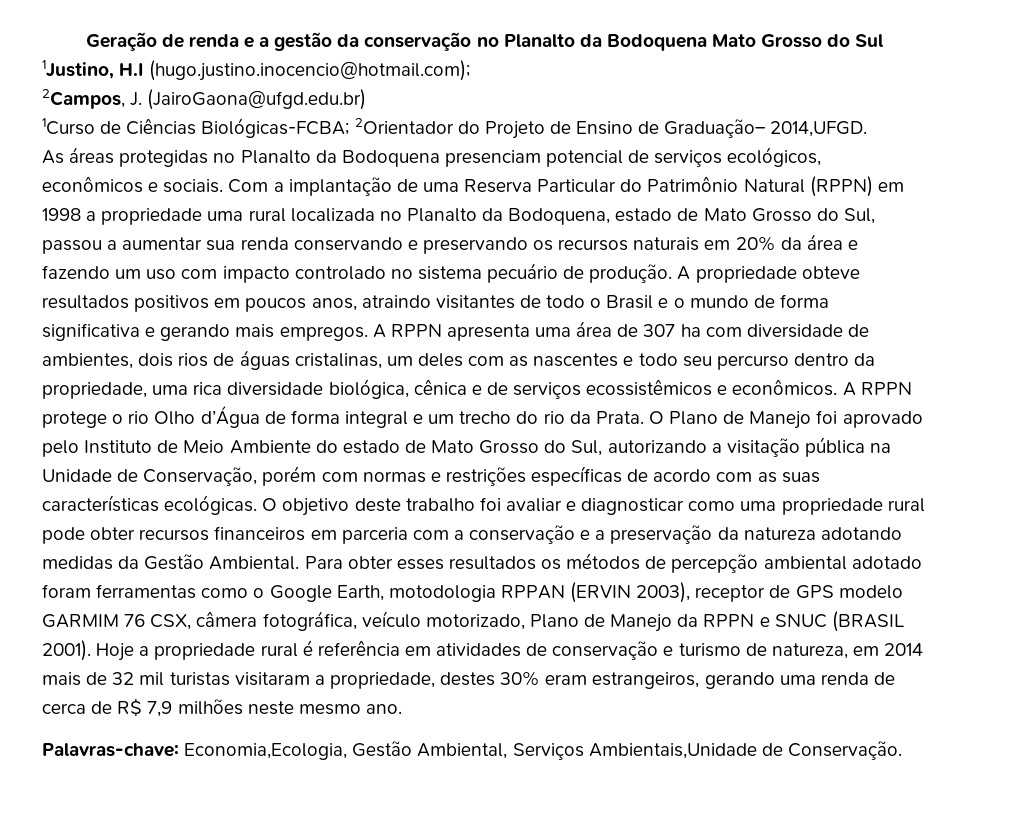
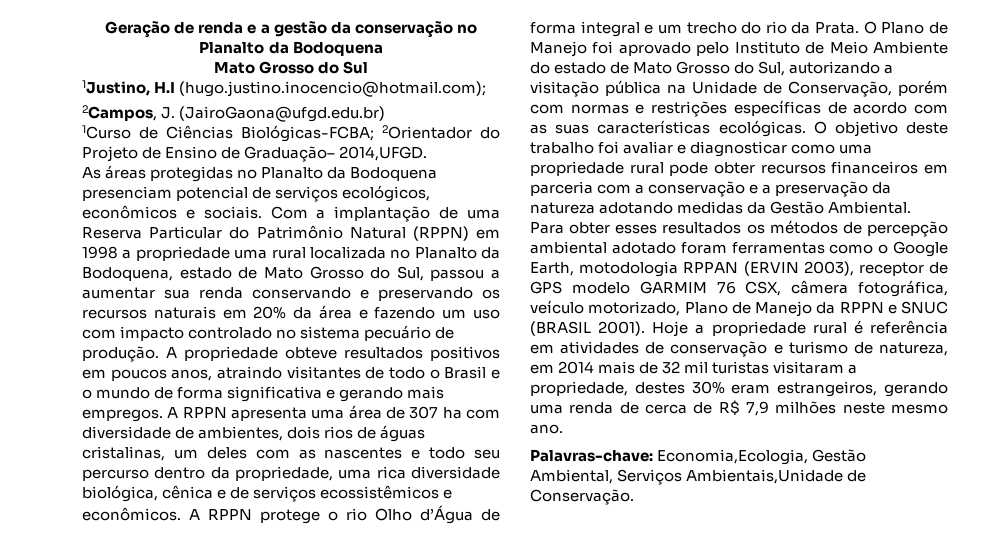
(707, 42) none -> (383, 48) //

